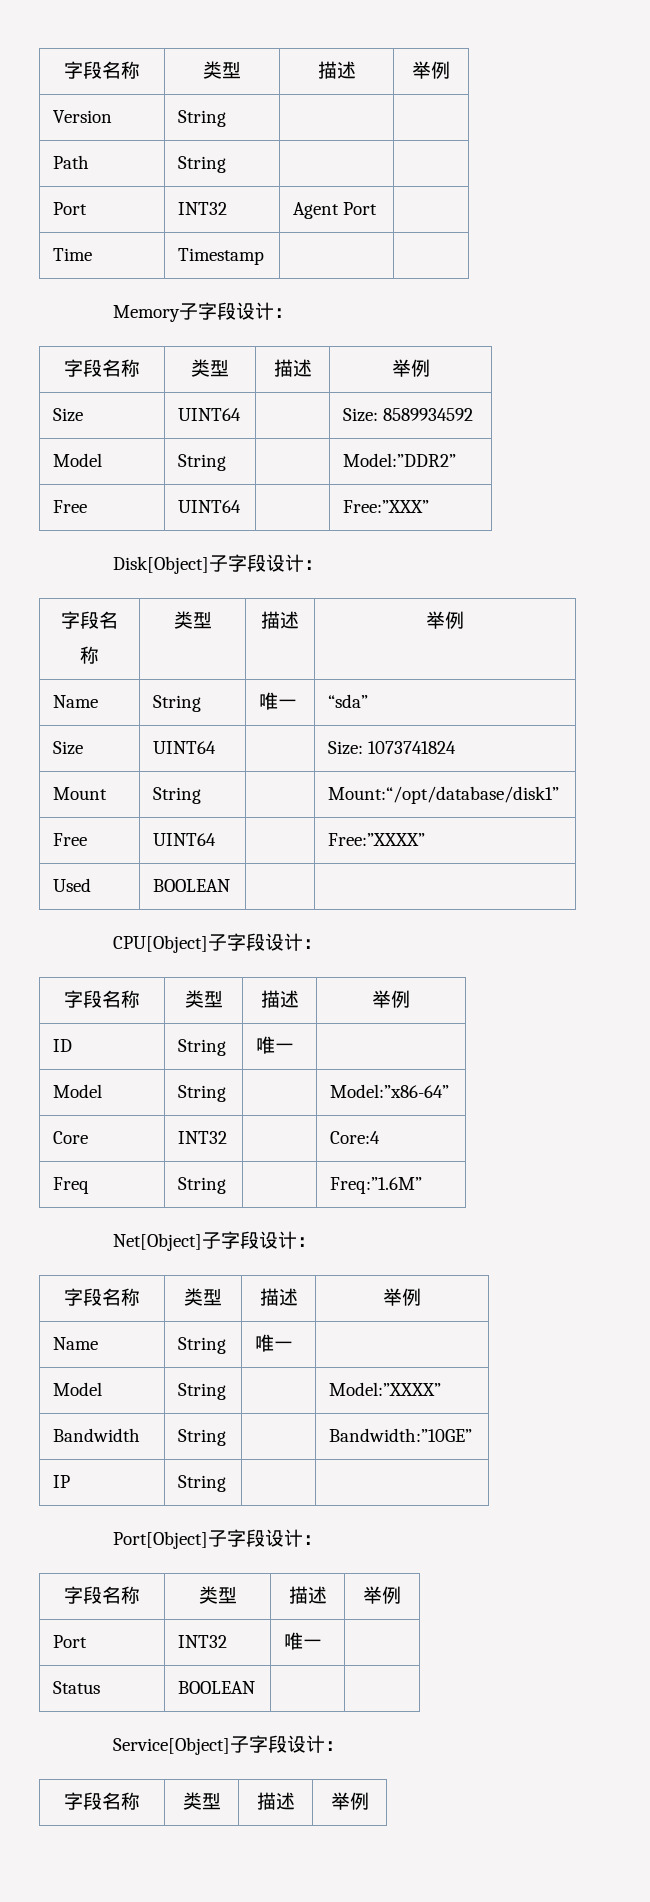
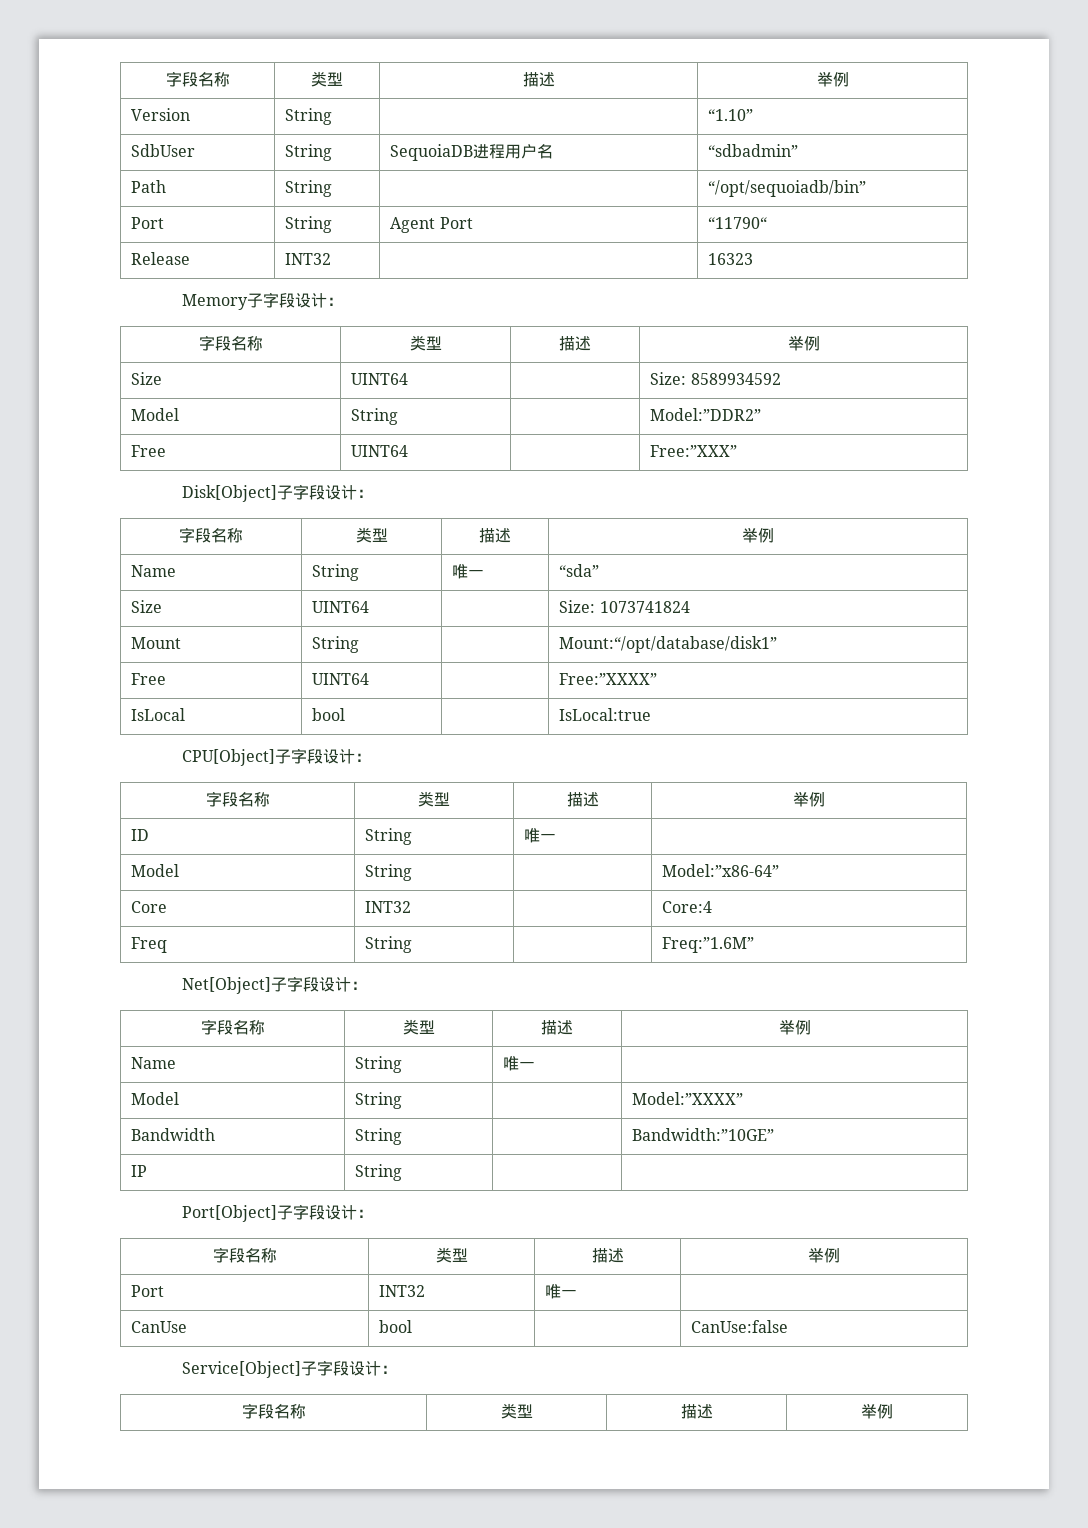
(227, 118) none -> [708,109,754,121] [131,144,196,157] [285,144,333,161] [390,144,554,161] [708,144,799,157] “1.10” // SdbUser | String | SequoiaDB进程用户名 | “sdbadmin”
[53,202,88,215] [178,202,228,215] // Port | INT32 -> [708,180,867,197] [131,217,165,229] [285,216,333,233] “/opt/sequoiadb/bin” // Port | String
[53,248,93,261] [178,248,265,265] // Time | Timestamp | | -> [708,217,768,229] [131,252,191,265] [285,253,332,265] [708,253,754,265] “11790“ // Release | INT32 | | 16323
[53,878,92,892] [153,879,231,892] Used | BOOLEAN | | -> [131,708,186,721] [312,708,346,721] [559,708,652,721] IsLocal | bool | | IsLocal:true
[53,1681,101,1694] [178,1681,256,1694] Status | BOOLEAN | | -> [131,1321,188,1333] [379,1320,413,1333] [691,1320,789,1333] CanUse | bool | | CanUse:false

